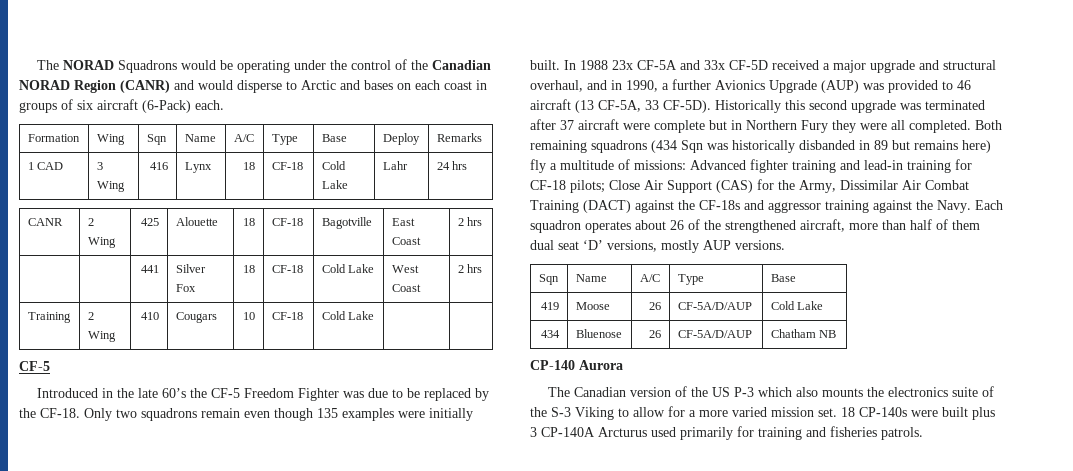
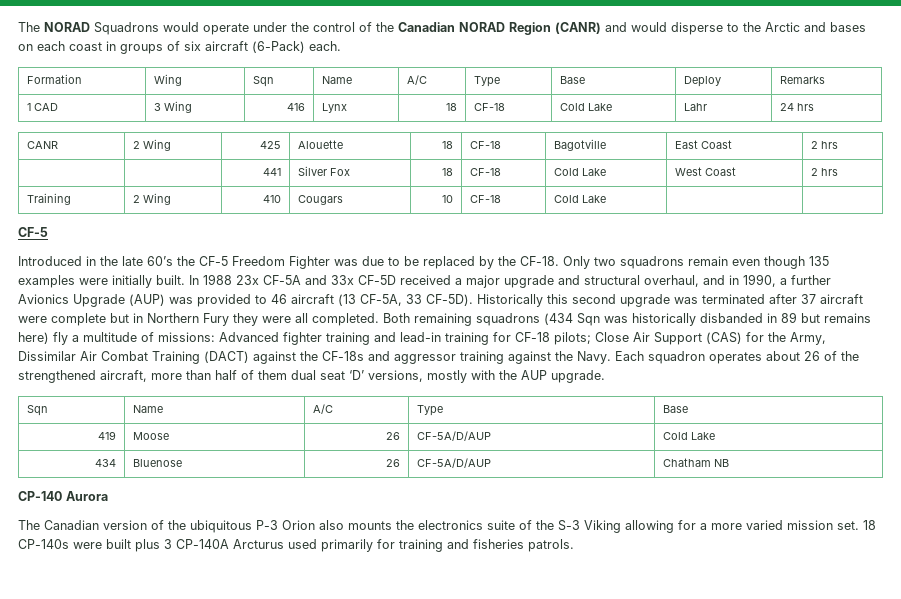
[220,60,291,73] be operating -> [203,23,249,35] operate
(297, 85) none -> [743,22,761,32] the
[703,240,785,250] AUP versions. -> [471,370,605,383] with the AUP upgrade.
[712,387,793,397] US P-3 which -> [190,520,315,533] ubiquitous P-3 Orion
[618,407,665,417] to allow -> [625,520,674,533] allowing

